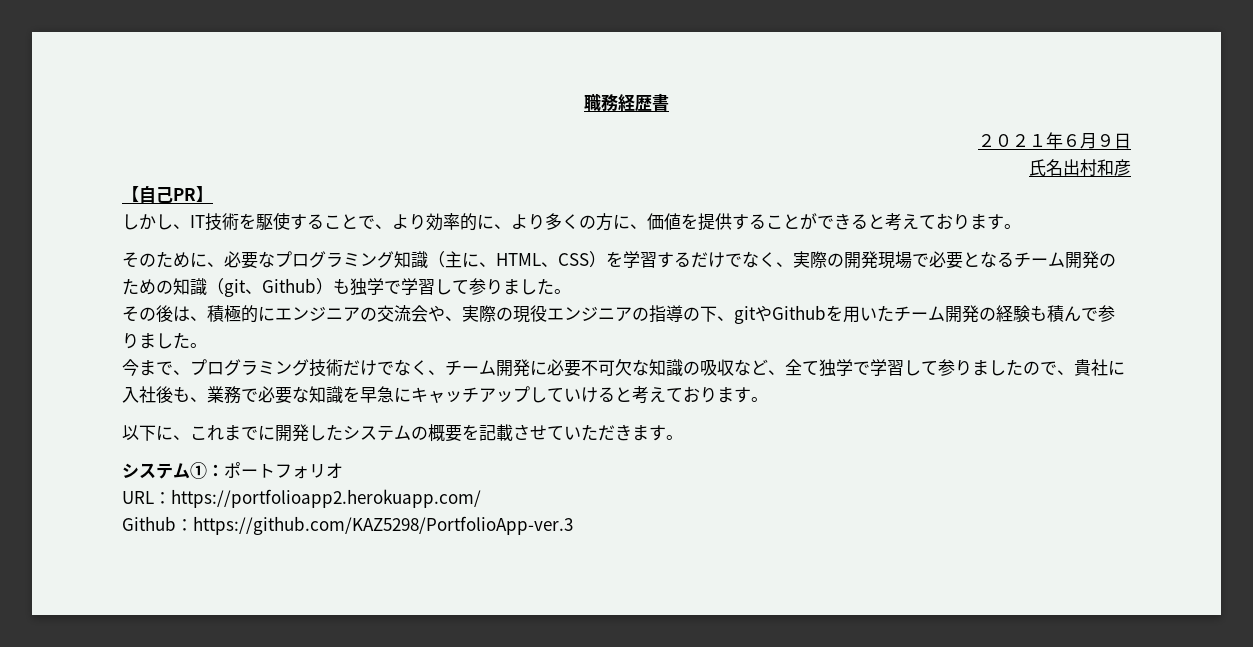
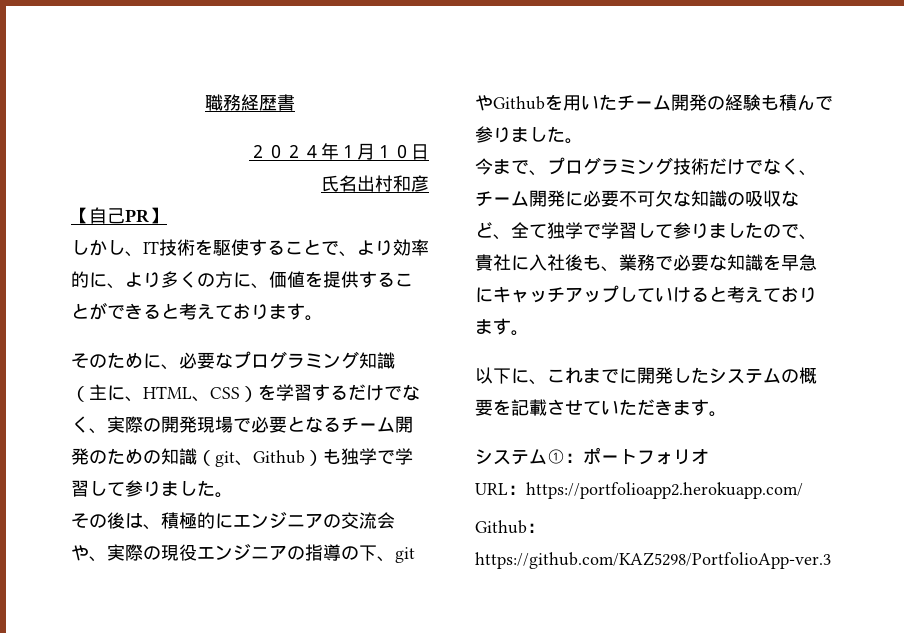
[1029,132,1114,149] １年６月９ -> [303,143,411,160] ４年１月１０

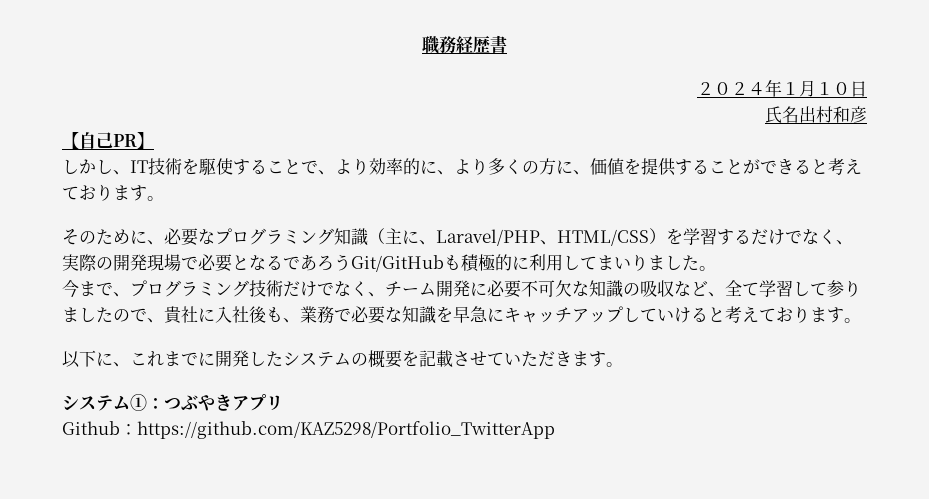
[143,386,240,402] HTML、CSS -> [436,229,649,246] Laravel/PHP、HTML/CSS
[341,416,413,433] [71,448,413,467] [71,480,233,498] [71,512,395,530] [71,544,415,563] [475,94,833,111] [475,126,493,143] チーム開発のための知識（git、Github）も独学で学習して参りました。 // その後は、積極的にエンジニアの交流会や、実際の現役エンジニアの指導の下、gitやGithubを用いたチーム開発の経験も積んで参 -> [283,254,631,272] であろうGit/GitHubも積極的に利用してまい
[547,222,601,239] 独学で -> (759, 289) none
[583,447,709,465] [475,482,803,499] ポートフォリオ // URL：https://portfolioapp2.herokuapp.com/ -> [164,394,283,411] つぶやきアプリ
[475,552,831,569] https://github.com/KAZ5298/PortfolioApp-ver.3 -> [137,421,555,439] https://github.com/KAZ5298/Portfolio_TwitterApp

